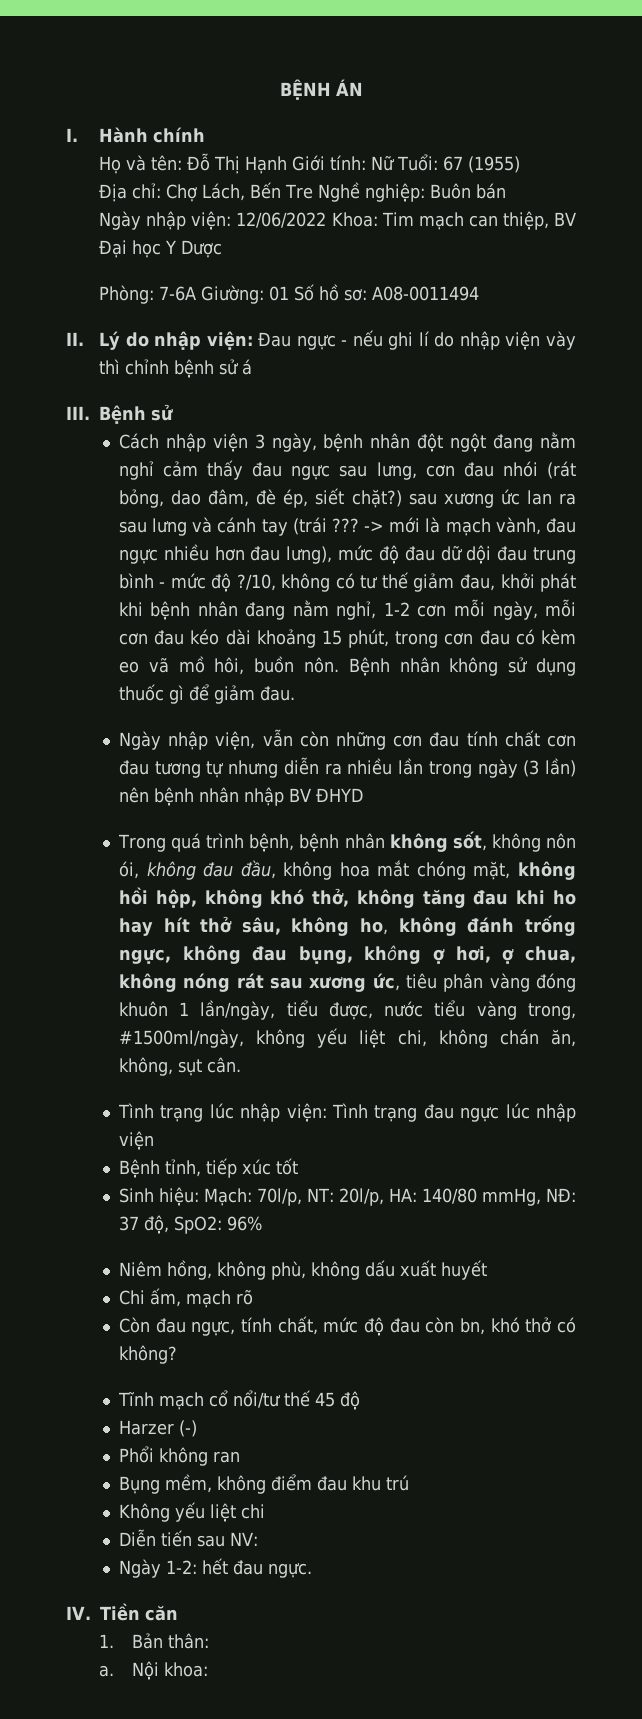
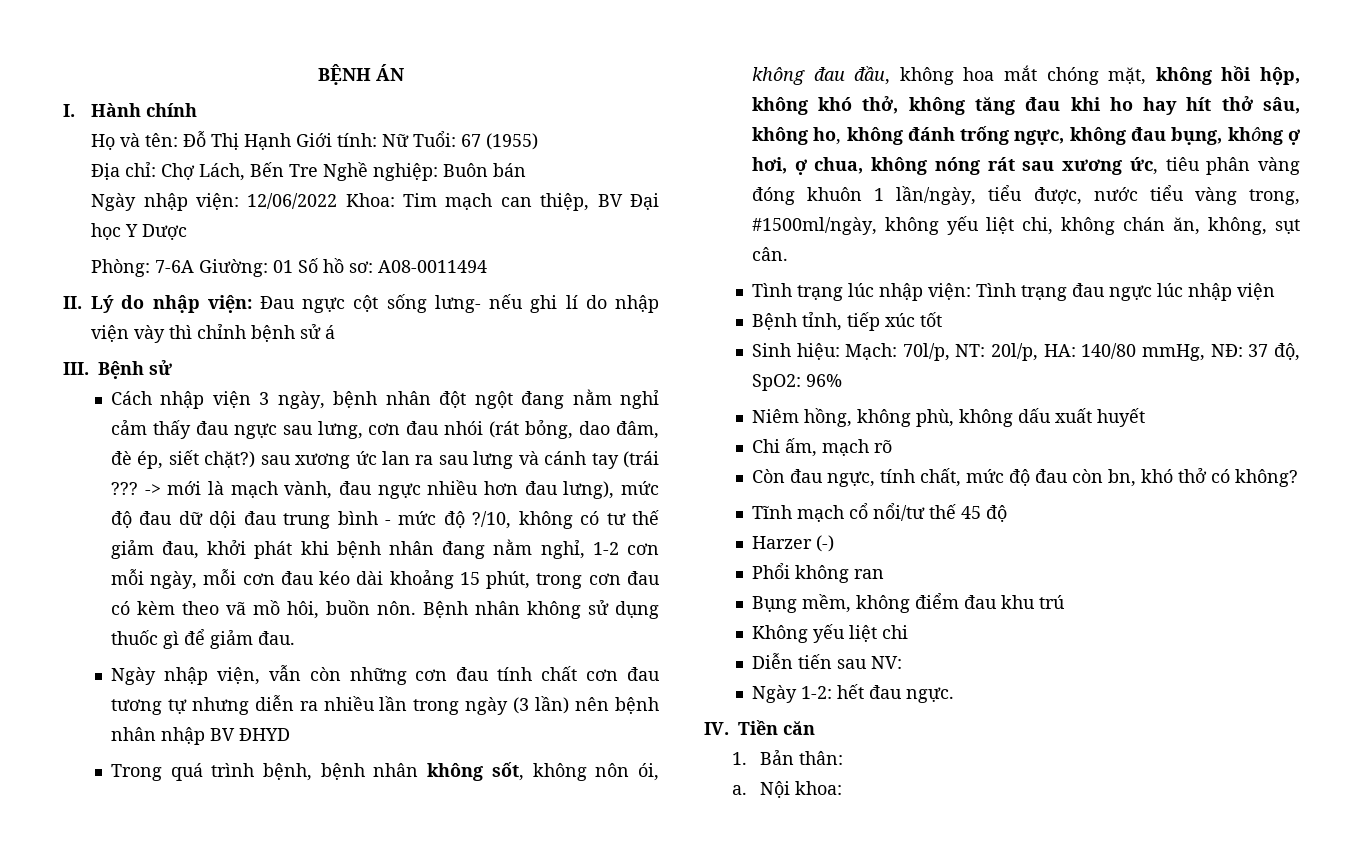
[341,340,348,346] - -> [353,294,481,313] cột sống lưng-
[118,661,139,673] eo -> [181,601,219,615] theo

